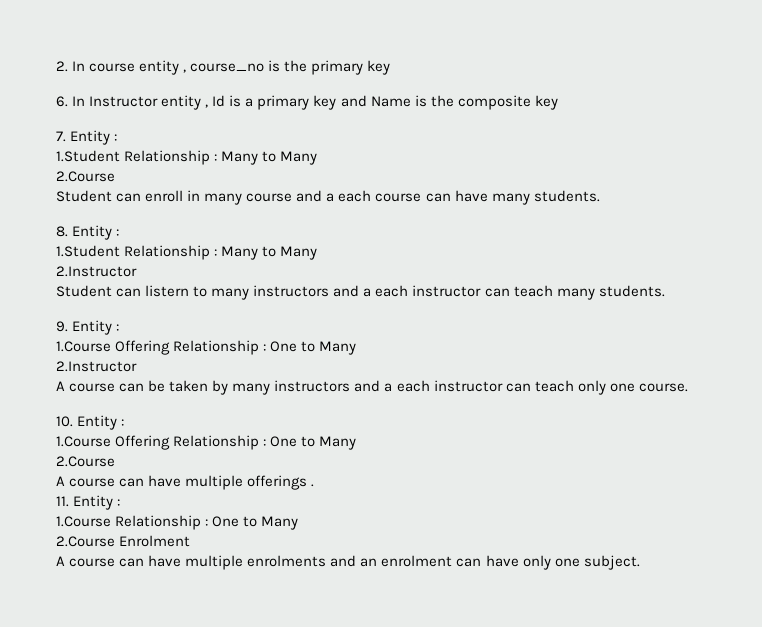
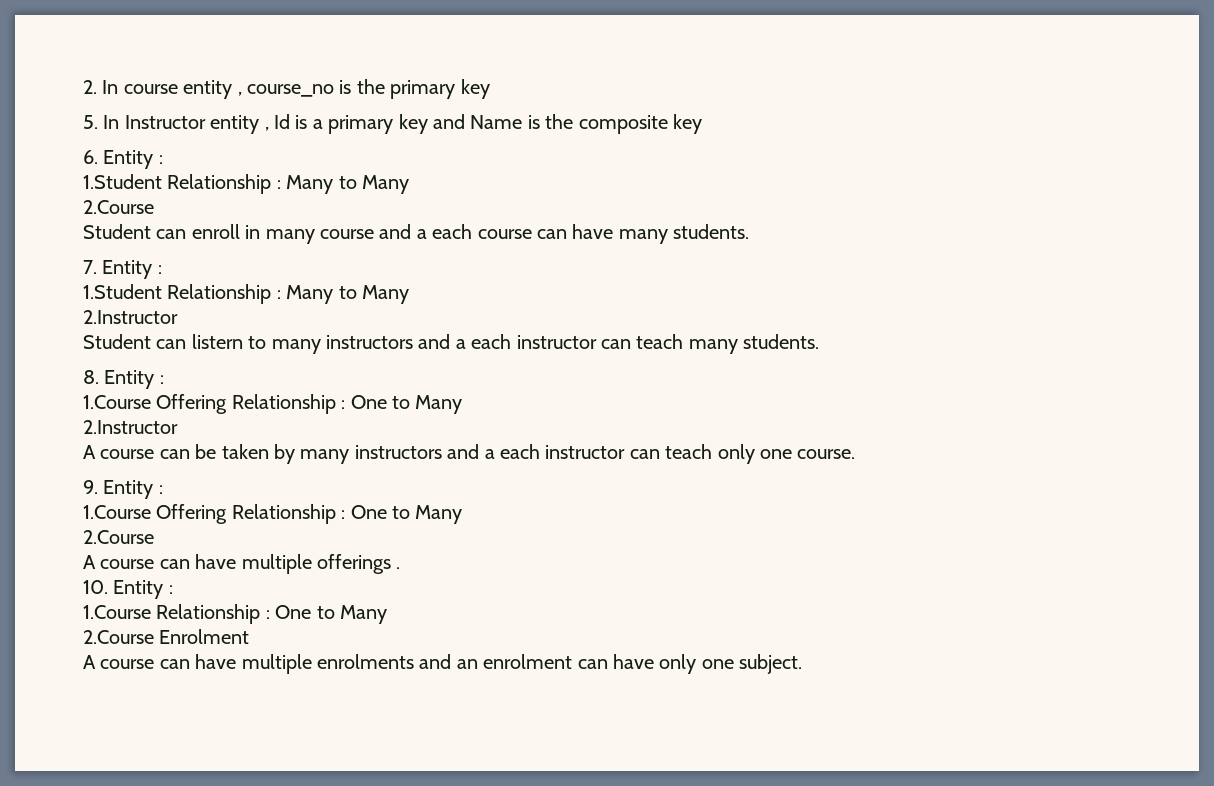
[56,96,68,107] 6. -> [83,115,98,129] 5.
[56,131,66,142] 7. -> [83,150,98,164] 6.
[56,226,68,237] 8. -> [83,260,97,274] 7.
[56,321,68,332] 9. -> [83,370,99,384] 8.
[56,416,73,427] 10. -> [83,480,98,494] 9.
[56,496,69,507] 11. -> [83,580,108,594] 10.

